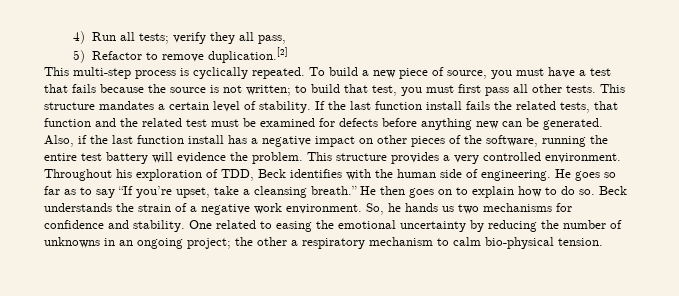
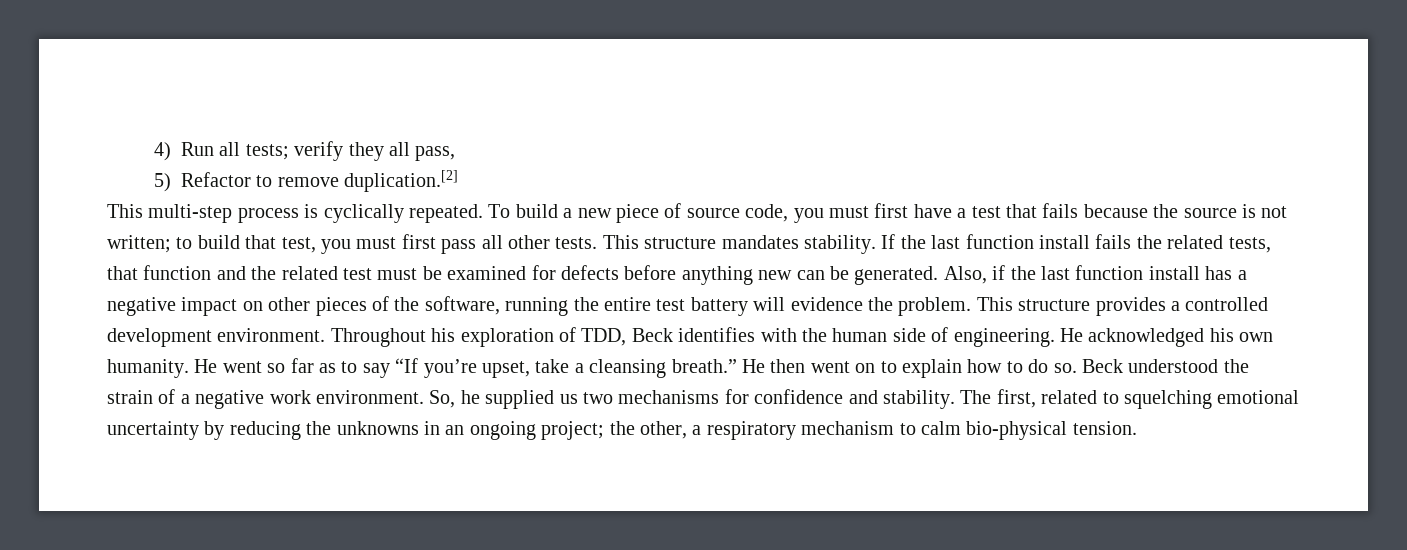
[447,68,544,79] source, you must -> [686,203,909,223] source code, you must first
[158,101,256,112] a certain level of -> (799, 242) none
[454,152,541,164] very controlled -> [1185,297,1269,311] [107,328,212,347] controlled development
[575,171,600,181] goes -> [1088,328,1274,347] [107,359,262,378] acknowledged his own humanity. He went
[409,188,434,198] goes -> [810,361,850,373] went
[44,203,112,212] understands -> [1128,359,1219,373] understood
[405,203,438,212] hands -> [485,390,555,409] supplied
[189,220,334,232] One related to easing the -> [960,389,1212,409] The first, related to squelching
[563,220,622,229] number of -> (332, 428) none
[257,237,287,246] other -> [639,421,687,439] other,

